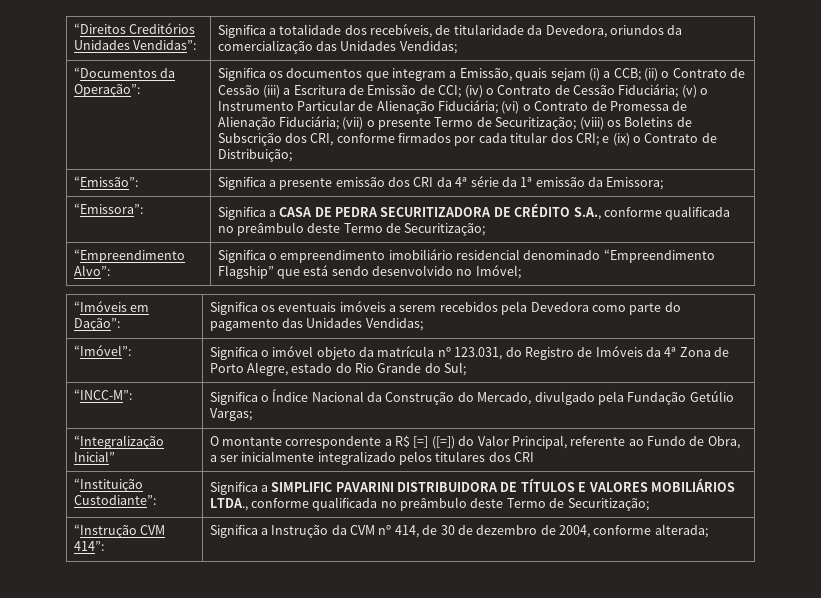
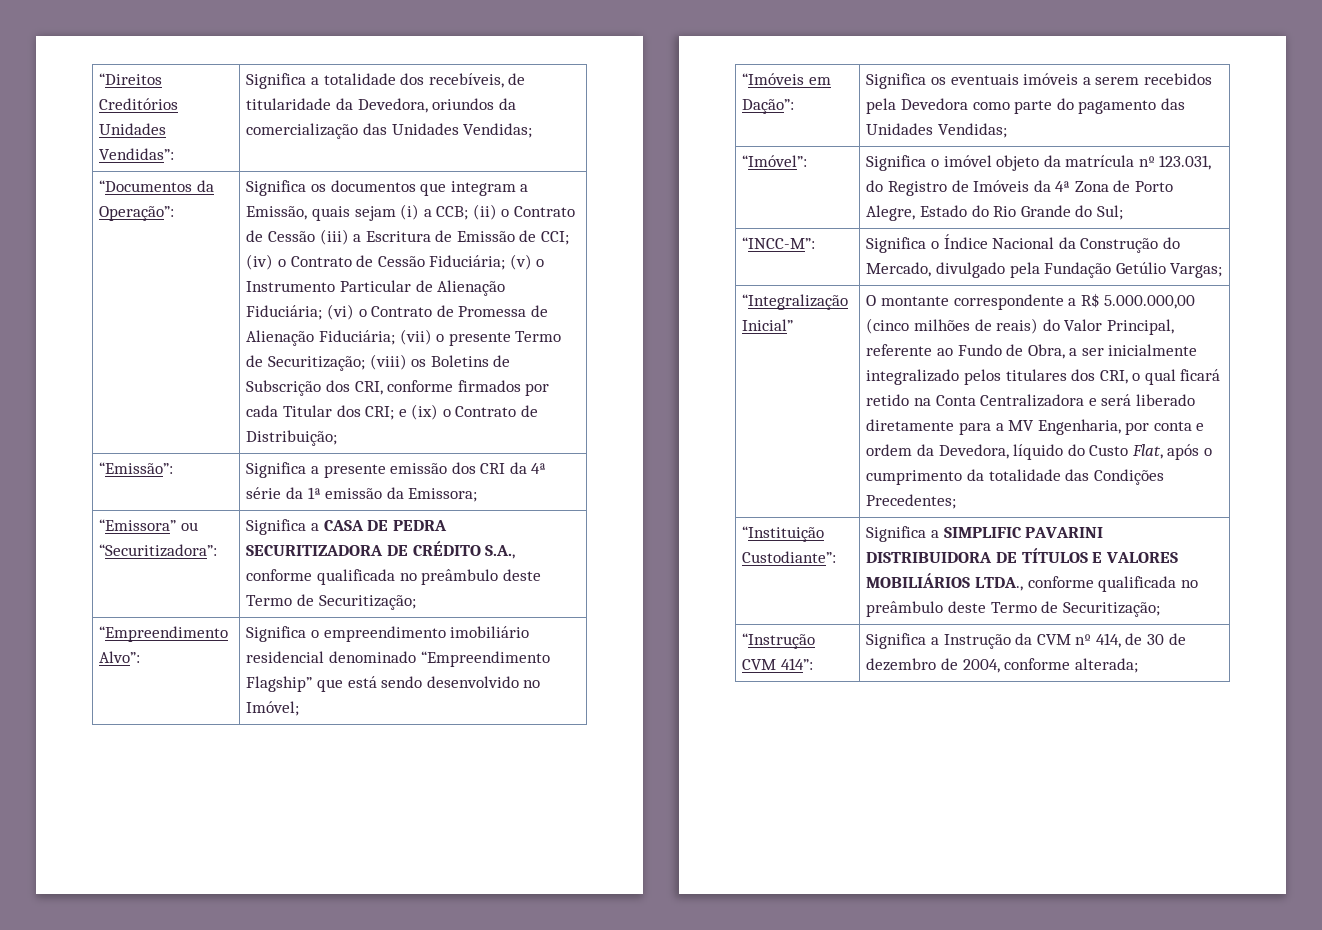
[510,132,548,143] titular -> [282,405,332,417] Titular
[73,203,143,214] “Emissora”: -> [99,519,198,531] [99,544,218,557] “Emissora” ou “Securitizadora”:
[291,363,333,373] estado -> [919,205,967,217] Estado
[413,436,455,449] [=] ([=]) -> [1104,295,1196,309] [866,318,1039,334] 5.000.000,00 (cinco milhões de reais)
[514,452,535,462] CRI -> [1099,369,1221,385] [866,394,1195,407] [866,419,1205,435] [866,444,1213,460] [866,469,1164,485] [866,494,957,509] CRI, o qual ficará retido na Conta Centralizadora e será liberado diretamente para a MV Engenharia, por conta e ordem da Devedora, líquido do Custo Flat, após o cumprimento da totalidade das Condições Precedentes;

